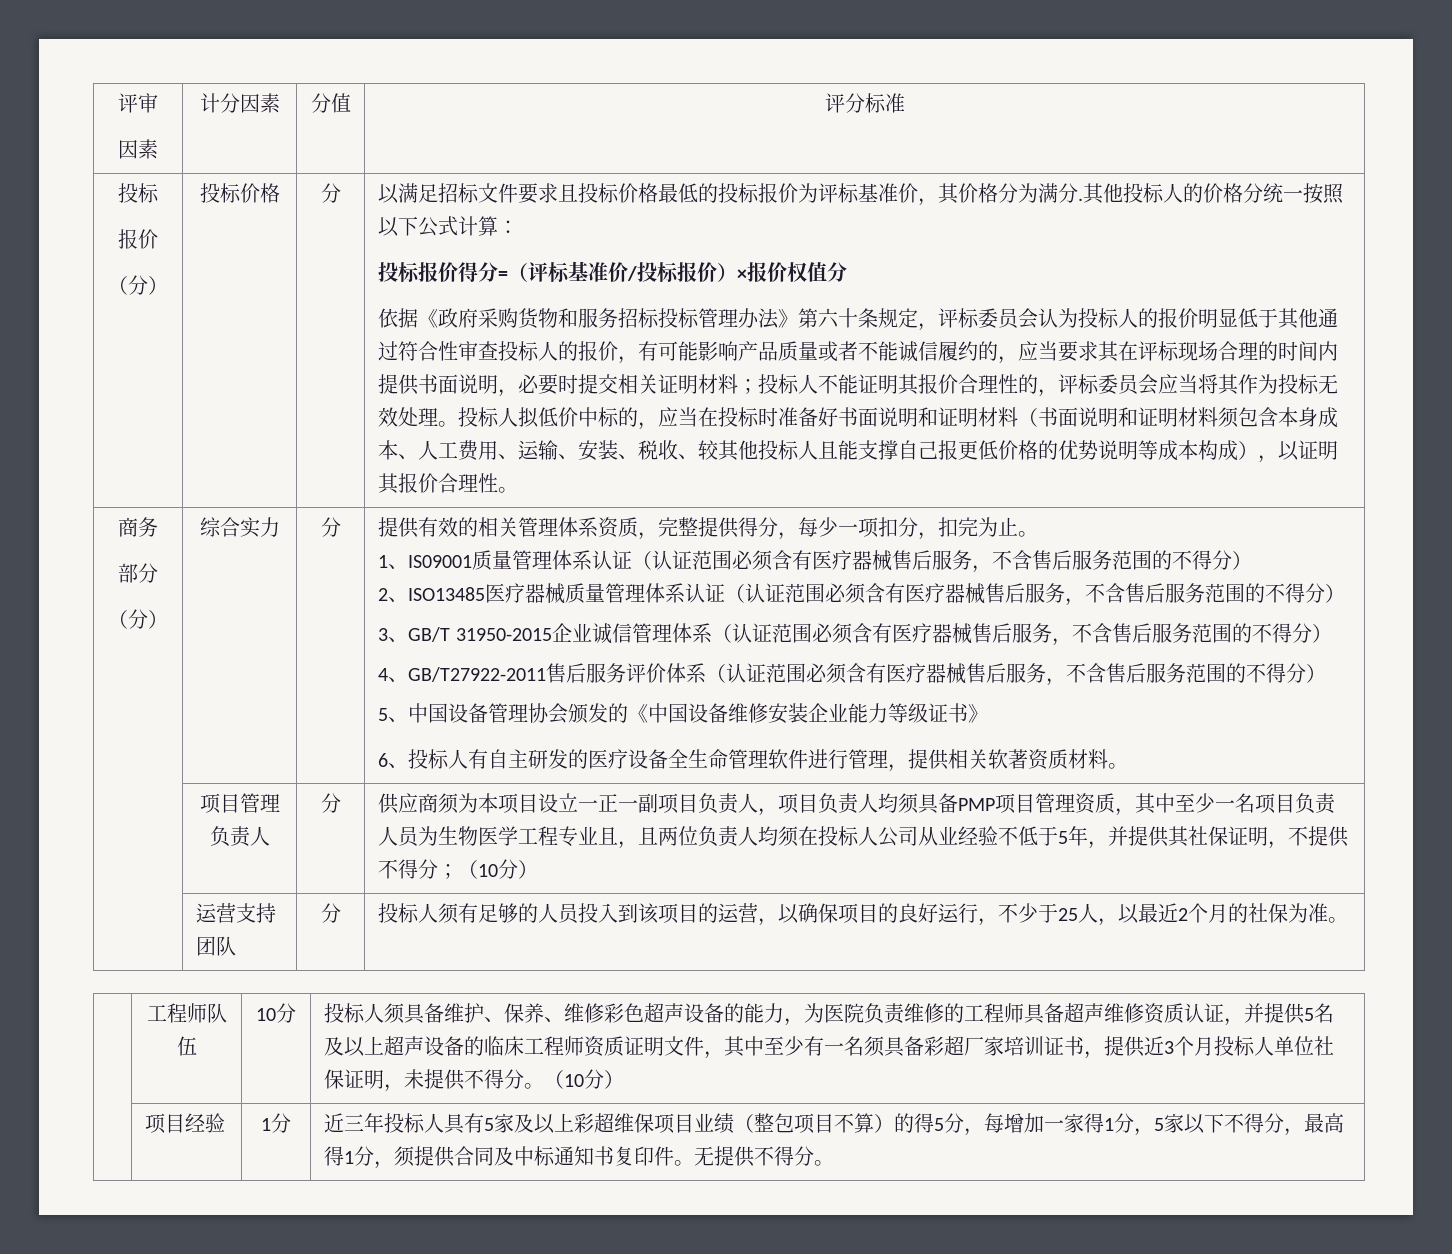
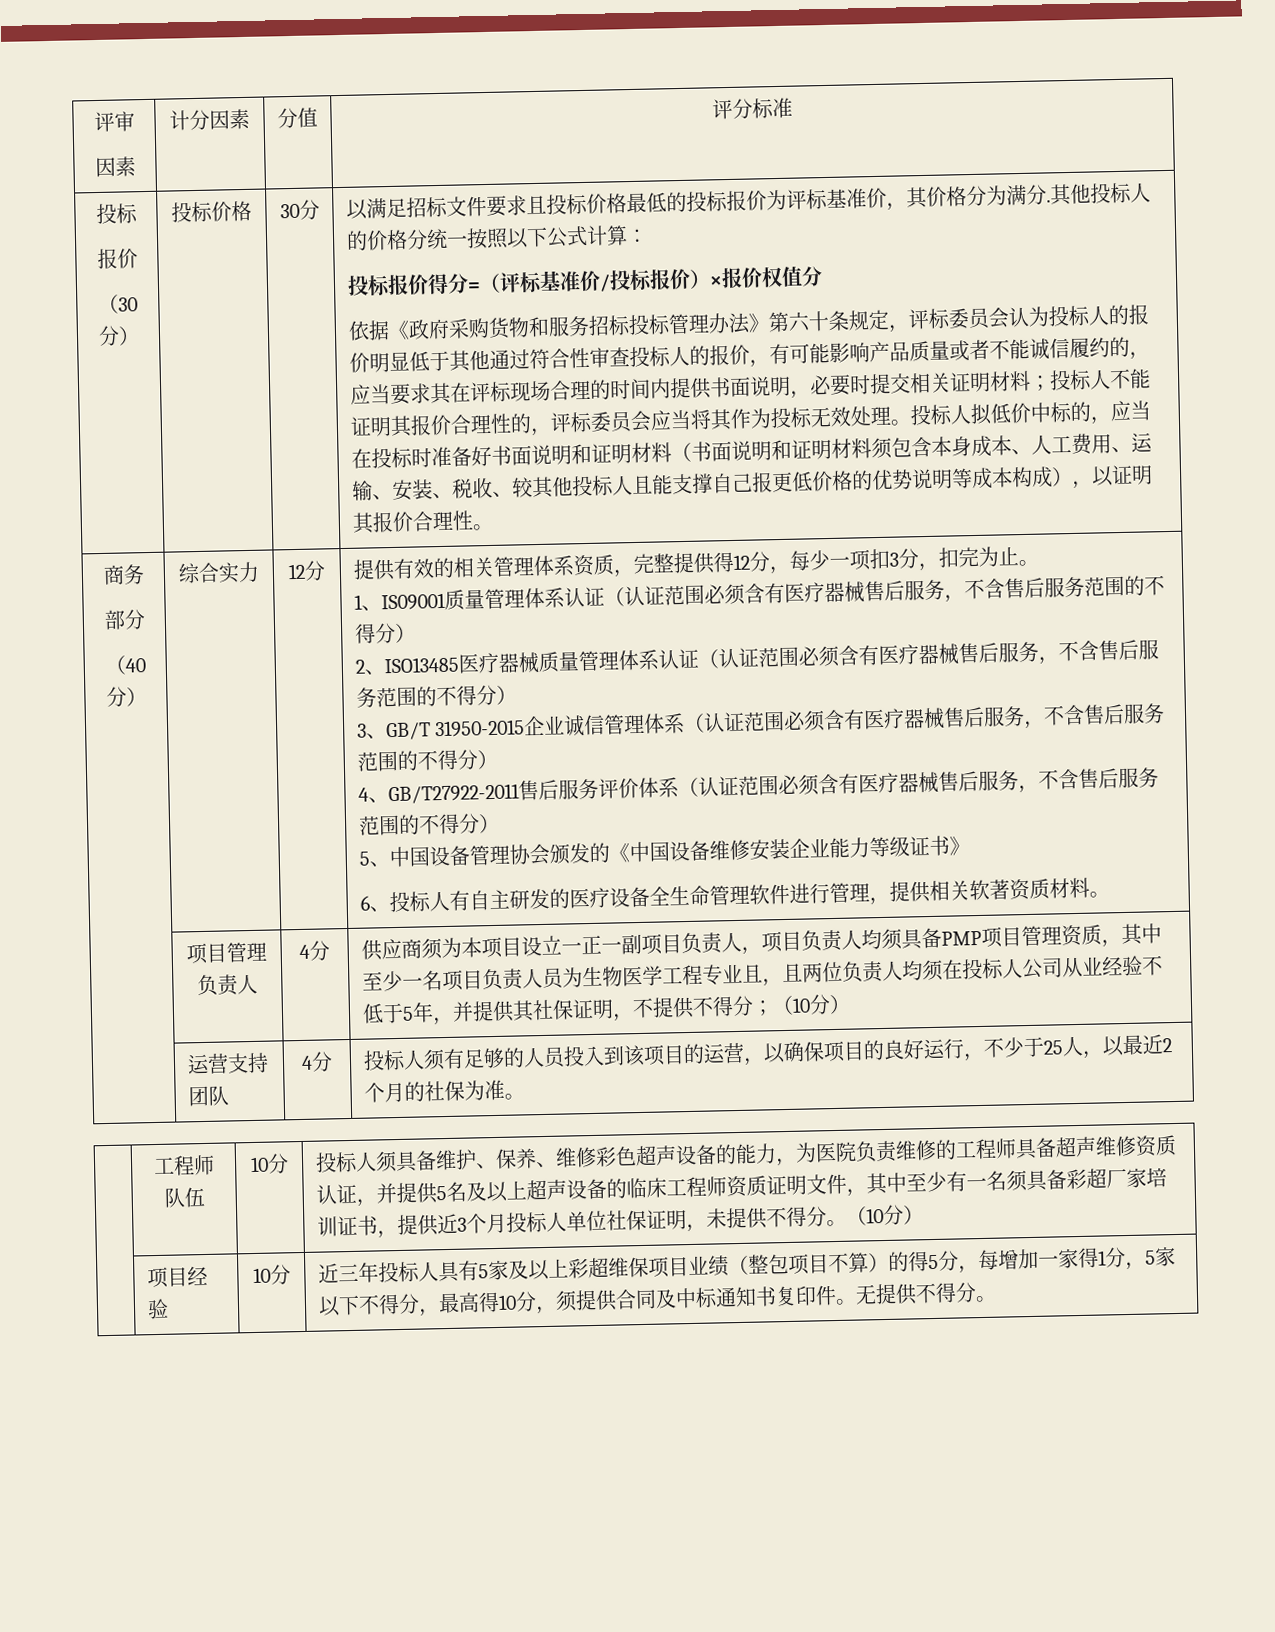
(128, 285) none -> [118,297,138,312] 30
(280, 193) none -> [279,203,300,219] 30
(128, 619) none -> [124,658,146,673] 40
(280, 527) none -> [288,563,306,580] 12
(759, 527) none -> [732,554,750,570] 12
(899, 527) none -> [888,552,899,567] 3
(270, 836) none -> [299,944,310,959] 4
(237, 946) none -> [301,1055,313,1070] 4
[261,1118,271,1131] 1 -> [252,1267,271,1284] 10
[344,1151,355,1164] 1 -> [497,1294,517,1310] 10

